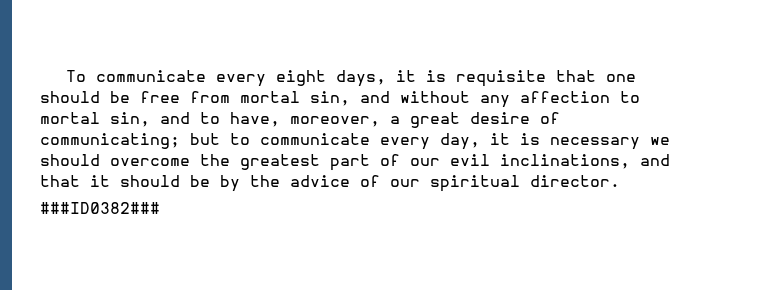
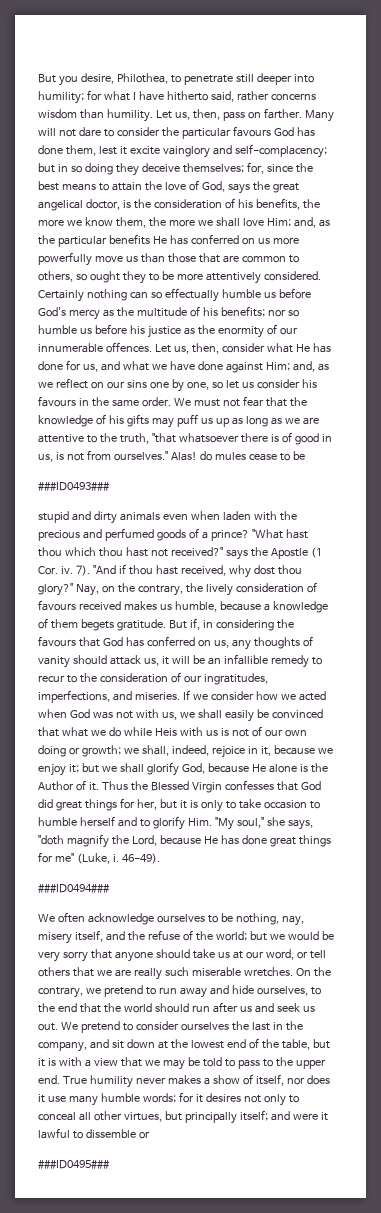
[66,70,637,87] [40,91,640,108] [40,112,560,128] [40,133,670,150] [40,154,670,171] [40,175,620,192] [40,202,160,214] To communicate every eight days, it is requisite that one should be free from mortal sin, and without any affection to mortal sin, and to have, moreover, a great desire of communicating; but to communicate every day, it is necessary we should overcome the greatest part of our evil inclinations, and that it should be by the advice of our spiritual director. // ###ID0382### -> [38,73,314,86] [38,90,316,104] [38,108,334,122] [38,126,315,139] [38,144,327,158] [38,162,313,176] [38,180,299,194] [38,198,320,211] [38,217,330,228] [38,234,299,247] [38,252,299,266] [38,271,321,284] [38,288,311,302] [38,306,299,320] [38,324,298,338] [38,342,331,354] [38,360,329,373] [38,378,317,392] [38,396,307,407] [38,414,319,428] [38,432,332,445] [38,450,305,462] [38,482,110,491] [38,511,297,524] [38,528,308,541] [38,547,322,560] [38,564,302,578] [38,582,317,596] [38,600,328,613] [38,618,294,631] [38,636,313,650] [38,654,322,668] [38,672,268,685] [38,690,326,703] [38,709,323,722] [38,726,307,737] [38,745,333,758] [38,762,328,776] [38,780,321,793] [38,798,320,812] [38,816,313,830] [38,834,331,848] [38,852,160,864] [38,884,110,893] [38,912,304,926] [38,930,334,944] [38,949,326,962] [38,967,331,980] [38,985,321,998] [38,1002,315,1013] [38,1021,303,1033] [38,1038,330,1052] [38,1057,326,1070] [38,1074,330,1088] [38,1092,299,1106] [38,1110,328,1124] [38,1128,150,1139] [38,1160,110,1169] But you desire, Philothea, to penetrate still deeper into humility; for what I have hitherto said, rather concerns wisdom than humility. Let us, then, pass on farther. Many will not dare to consider the particular favours God has done them, lest it excite vainglory and self-complacency; but in so doing they deceive themselves; for, since the best means to attain the love of God, says the great angelical doctor, is the consideration of his benefits, the more we know them, the more we shall love Him; and, as the particular benefits He has conferred on us more powerfully move us than those that are common to others, so ought they to be more attentively considered. Certainly nothing can so effectually humble us before God's mercy as the multitude of his benefits; nor so humble us before his justice as the enormity of our innumerable offences. Let us, then, consider what He has done for us, and what we have done against Him; and, as we reflect on our sins one by one, so let us consider his favours in the same order. We must not fear that the knowledge of his gifts may puff us up as long as we are attentive to the truth, "that whatsoever there is of good in us, is not from ourselves." Alas! do mules cease to be // ###ID0493### // stupid and dirty animals even when laden with the precious and perfumed goods of a prince? "What hast thou which thou hast not received?" says the Apostle (1 Cor. iv. 7). "And if thou hast received, why dost thou glory?" Nay, on the contrary, the lively consideration of favours received makes us humble, because a knowledge of them begets gratitude. But if, in considering the favours that God has conferred on us, any thoughts of vanity should attack us, it will be an infallible remedy to recur to the consideration of our ingratitudes, imperfections, and miseries. If we consider how we acted when God was not with us, we shall easily be convinced that what we do while Heis with us is not of our own doing or growth; we shall, indeed, rejoice in it, because we enjoy it; but we shall glorify God, because He alone is the Author of it. Thus the Blessed Virgin confesses that God did great things for her, but it is only to take occasion to humble herself and to glorify Him. "My soul," she says, "doth magnify the Lord, because He has done great things for me" (Luke, i. 46-49). // ###ID0494### // We often acknowledge ourselves to be nothing, nay, misery itself, and the refuse of the world; but we would be very sorry that anyone should take us at our word, or tell others that we are really such miserable wretches. On the contrary, we pretend to run away and hide ourselves, to the end that the world should run after us and seek us out. We pretend to consider ourselves the last in the company, and sit down at the lowest end of the table, but it is with a view that we may be told to pass to the upper end. True humility never makes a show of itself, nor does it use many humble words; for it desires not only to conceal all other virtues, but principally itself; and were it lawful to dissemble or // ###ID0495###

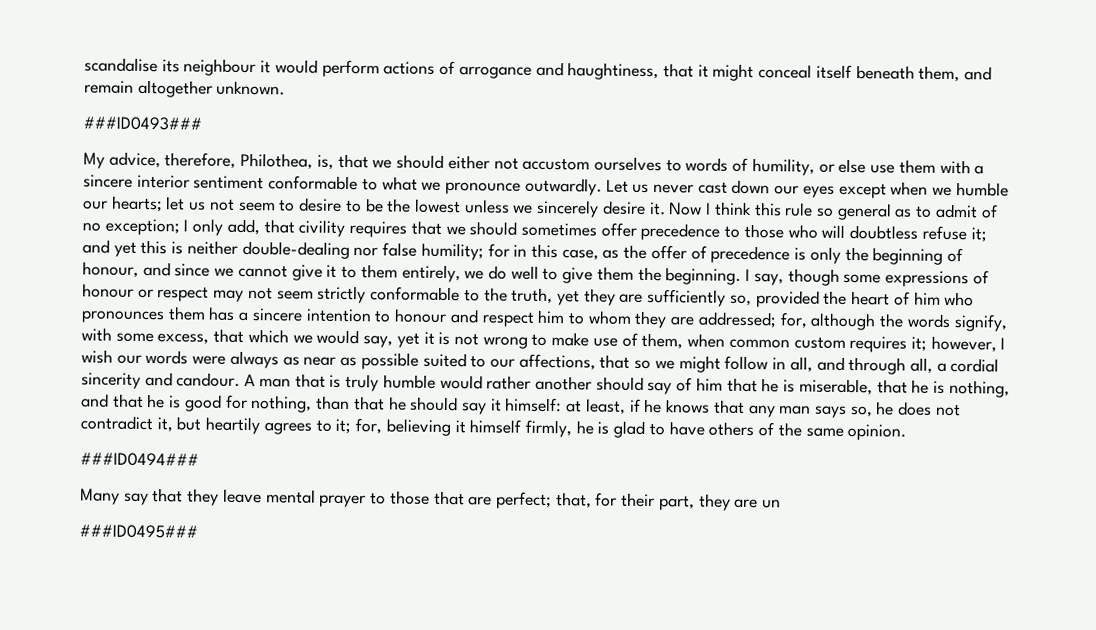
[38,73,314,86] [38,90,316,104] [38,108,334,122] [38,126,315,139] [38,144,327,158] [38,162,313,176] [38,180,299,194] [38,198,320,211] [38,217,330,228] [38,234,299,247] [38,252,299,266] [38,271,321,284] [38,288,311,302] [38,306,299,320] [38,324,298,338] [38,342,331,354] [38,360,329,373] [38,378,317,392] [38,396,307,407] [38,414,319,428] [38,432,332,445] [38,450,305,462] [38,482,110,491] [38,511,297,524] [38,528,308,541] [38,547,322,560] [38,564,302,578] [38,582,317,596] [38,600,328,613] [38,618,294,631] [38,636,313,650] [38,654,322,668] [38,672,268,685] [38,690,326,703] [38,709,323,722] [38,726,307,737] [38,745,333,758] [38,762,328,776] [38,780,321,793] [38,798,320,812] [38,816,313,830] [38,834,331,848] [38,852,160,864] [38,884,110,893] [38,912,304,926] [38,930,334,944] [38,949,326,962] [38,967,331,980] [38,985,321,998] [38,1002,315,1013] [38,1021,303,1033] [38,1038,330,1052] [38,1057,326,1070] [38,1074,330,1088] [38,1092,299,1106] [38,1110,328,1124] [38,1128,150,1139] But you desire, Philothea, to penetrate still deeper into humility; for what I have hitherto said, rather concerns wisdom than humility. Let us, then, pass on farther. Many will not dare to consider the particular favours God has done them, lest it excite vainglory and self-complacency; but in so doing they deceive themselves; for, since the best means to attain the love of God, says the great angelical doctor, is the consideration of his benefits, the more we know them, the more we shall love Him; and, as the particular benefits He has conferred on us more powerfully move us than those that are common to others, so ought they to be more attentively considered. Certainly nothing can so effectually humble us before God's mercy as the multitude of his benefits; nor so humble us before his justice as the enormity of our innumerable offences. Let us, then, consider what He has done for us, and what we have done against Him; and, as we reflect on our sins one by one, so let us consider his favours in the same order. We must not fear that the knowledge of his gifts may puff us up as long as we are attentive to the truth, "that whatsoever there is of good in us, is not from ourselves." Alas! do mules cease to be // ###ID0493### // stupid and dirty animals even when laden with the precious and perfumed goods of a prince? "What hast thou which thou hast not received?" says the Apostle (1 Cor. iv. 7). "And if thou hast received, why dost thou glory?" Nay, on the contrary, the lively consideration of favours received makes us humble, because a knowledge of them begets gratitude. But if, in considering the favours that God has conferred on us, any thoughts of vanity should attack us, it will be an infallible remedy to recur to the consideration of our ingratitudes, imperfections, and miseries. If we consider how we acted when God was not with us, we shall easily be convinced that what we do while Heis with us is not of our own doing or growth; we shall, indeed, rejoice in it, because we enjoy it; but we shall glorify God, because He alone is the Author of it. Thus the Blessed Virgin confesses that God did great things for her, but it is only to take occasion to humble herself and to glorify Him. "My soul," she says, "doth magnify the Lord, because He has done great things for me" (Luke, i. 46-49). // ###ID0494### // We often acknowledge ourselves to be nothing, nay, misery itself, and the refuse of the world; but we would be very sorry that anyone should take us at our word, or tell others that we are really such miserable wretches. On the contrary, we pretend to run away and hide ourselves, to the end that the world should run after us and seek us out. We pretend to consider ourselves the last in the company, and sit down at the lowest end of the table, but it is with a view that we may be told to pass to the upper end. True humility never makes a show of itself, nor does it use many humble words; for it desires not only to conceal all other virtues, but principally itself; and were it lawful to dissemble or -> [84,57,993,83] [84,79,286,98] [83,116,202,131] [83,151,985,176] [83,174,1009,199] [83,195,998,221] [82,218,987,243] [82,239,963,265] [82,261,989,288] [82,283,975,308] [81,306,1008,332] [81,327,1006,353] [81,349,1000,375] [81,371,1010,398] [81,393,961,418] [80,415,907,441] [80,452,199,467] [80,488,782,511] scandalise its neighbour it would perform actions of arrogance and haughtiness, that it might conceal itself beneath them, and remain altogether unknown. // ###ID0493### // My advice, therefore, Philothea, is, that we should either not accustom ourselves to words of humility, or else use them with a sincere interior sentiment conformable to what we pronounce outwardly. Let us never cast down our eyes except when we humble our hearts; let us not seem to desire to be the lowest unless we sincerely desire it. Now I think this rule so general as to admit of no exception; I only add, that civility requires that we should sometimes offer precedence to those who will doubtless refuse it; and yet this is neither double-dealing nor false humility; for in this case, as the offer of precedence is only the beginning of honour, and since we cannot give it to them entirely, we do well to give them the beginning. I say, though some expressions of honour or respect may not seem strictly conformable to the truth, yet they are sufficiently so, provided the heart of him who pronounces them has a sincere intention to honour and respect him to whom they are addressed; for, although the words signify, with some excess, that which we would say, yet it is not wrong to make use of them, when common custom requires it; however, I wish our words were always as near as possible suited to our affections, that so we might follow in all, and through all, a cordial sincerity and candour. A man that is truly humble would rather another should say of him that he is miserable, that he is nothing, and that he is good for nothing, than that he should say it himself: at least, if he knows that any man says so, he does not contradict it, but heartily agrees to it; for, believing it himself firmly, he is glad to have others of the same opinion. // ###ID0494### // Many say that they leave mental prayer to those that are perfect; that, for their part, they are un

